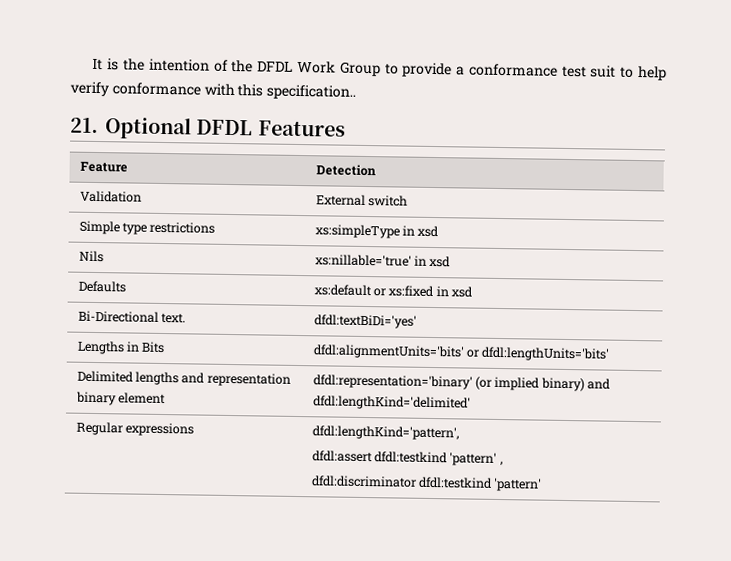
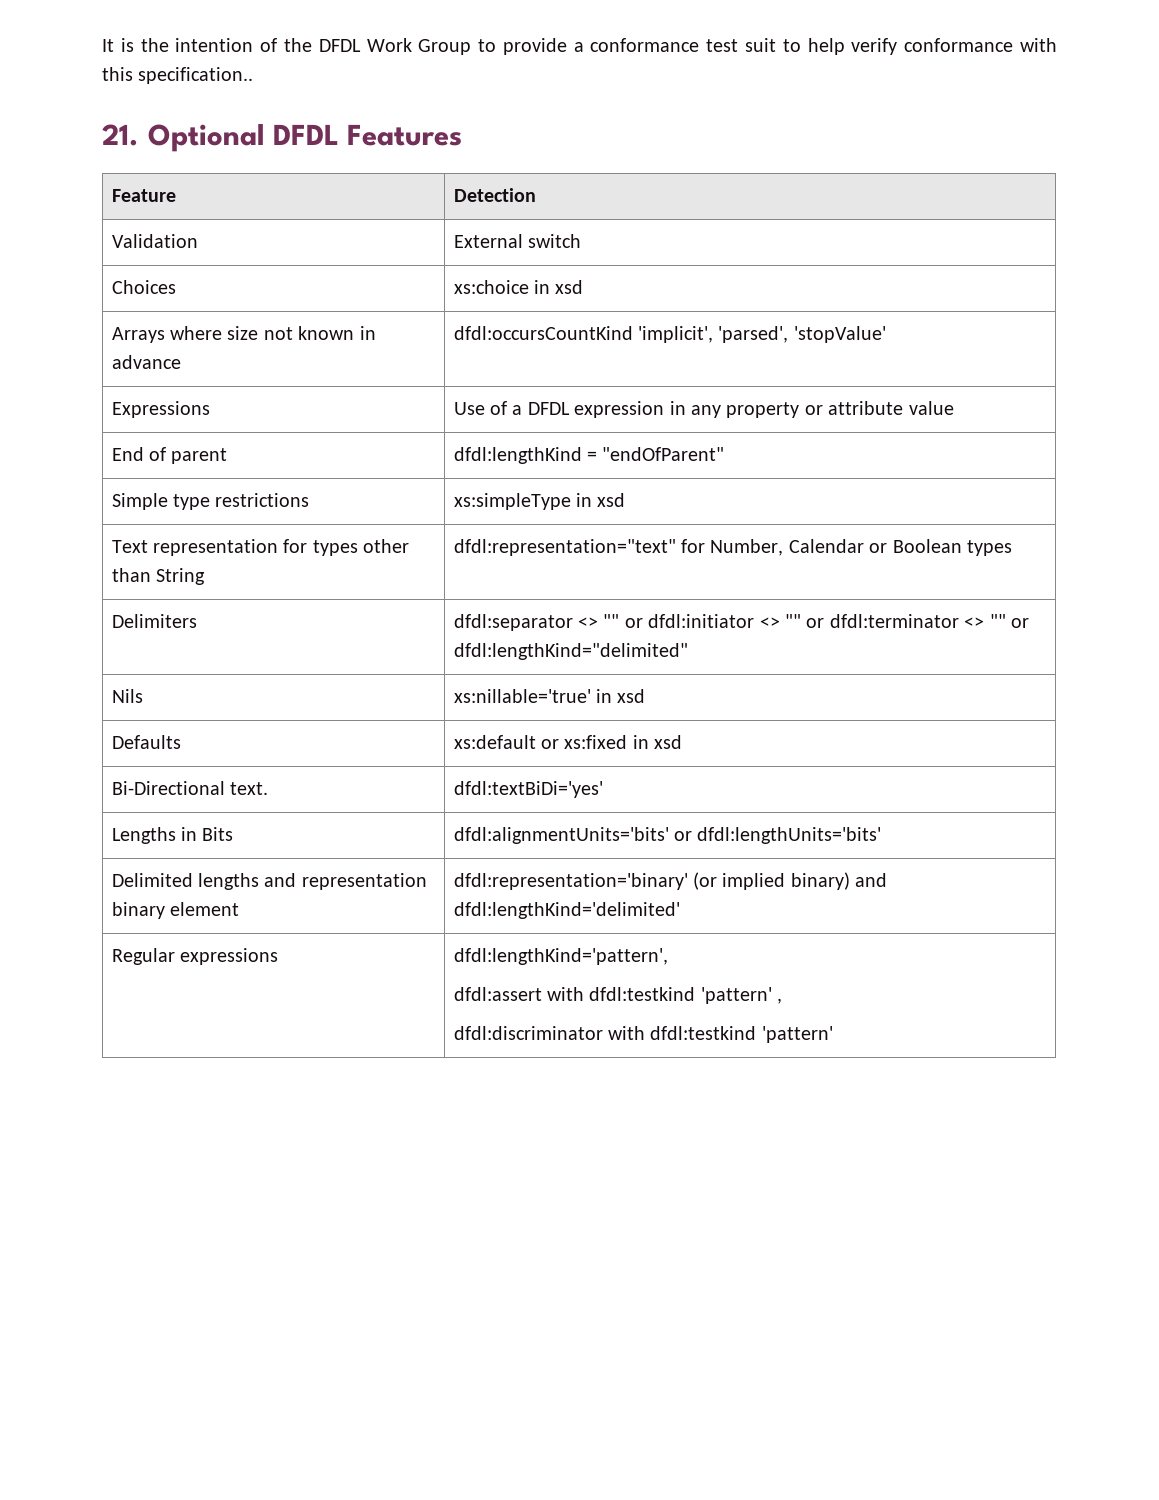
(408, 201) none -> [111,280,176,294] [453,280,584,294] [111,326,376,343] [111,355,181,369] [453,326,886,343] [111,401,210,418] [453,401,954,418] [111,447,228,464] [453,447,725,464] // Choices | xs:choice in xsd // Arrays where size not known in advance | dfdl:occursCountKind 'implicit', 'parsed', 'stopValue' // Expressions | Use of a DFDL expression in any property or attribute value // End of parent | dfdl:lengthKind = "endOfParent"
(440, 231) none -> [111,539,410,556] [111,568,206,585] [453,539,1013,556] [111,614,197,628] [453,614,1030,631] [453,643,688,660] // Text representation for types other than String | dfdl:representation="text" for Number, Calendar or Boolean types // Delimiters | dfdl:separator <> "" or dfdl:initiator <> "" or dfdl:terminator <> "" or dfdl:lengthKind="delimited"
(373, 456) none -> [547,987,585,1001] with
(417, 481) none -> [608,1026,646,1040] with

